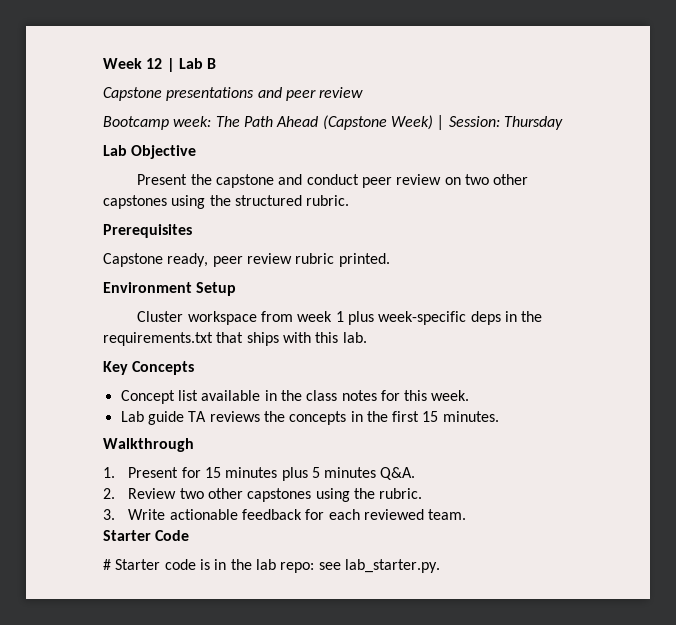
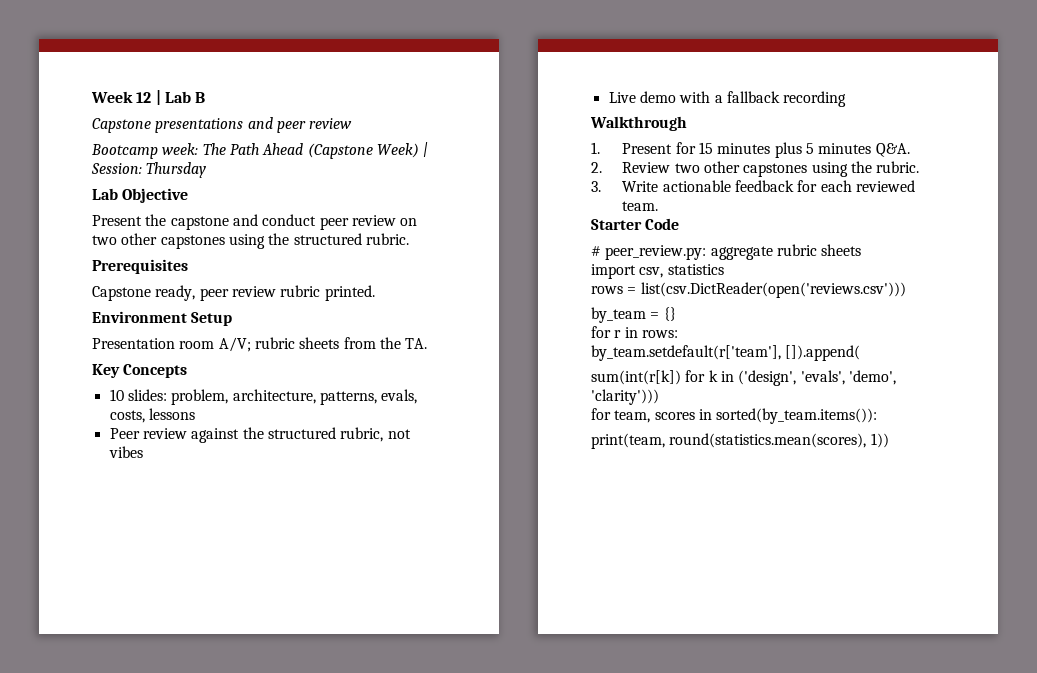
[137,311,543,325] [103,332,367,346] [103,361,195,375] [120,390,470,404] [120,411,499,425] Cluster workspace from week 1 plus week-specific deps in the requirements.txt that ships with this lab. // Key Concepts // Concept list available in the class notes for this week. // Lab guide TA reviews the concepts in the first 15 minutes. -> [92,337,428,352] [92,364,188,378] [109,389,418,405] [109,408,195,423] [109,427,411,443] [108,446,143,458] [608,91,847,107] Presentation room A/V; rubric sheets from the TA. // Key Concepts // 10 slides: problem, architecture, patterns, evals, costs, lessons // Peer review against the structured rubric, not vibes // Live demo with a fallback recording
[115,559,440,573] Starter code is in the lab repo: see lab_starter.py. -> [605,244,862,260] [591,264,724,279] [591,282,906,298] [591,307,676,323] [591,326,678,338] [591,345,861,361] [591,370,896,386] [591,389,659,405] [591,408,878,424] [591,433,889,449] peer_review.py: aggregate rubric sheets // import csv, statistics // rows = list(csv.DictReader(open('reviews.csv'))) // by_team = {} // for r in rows: // by_team.setdefault(r['team'], []).append( // sum(int(r[k]) for k in ('design', 'evals', 'demo', 'clarity'))) // for team, scores in sorted(by_team.items()): // print(team, round(statistics.mean(scores), 1))

